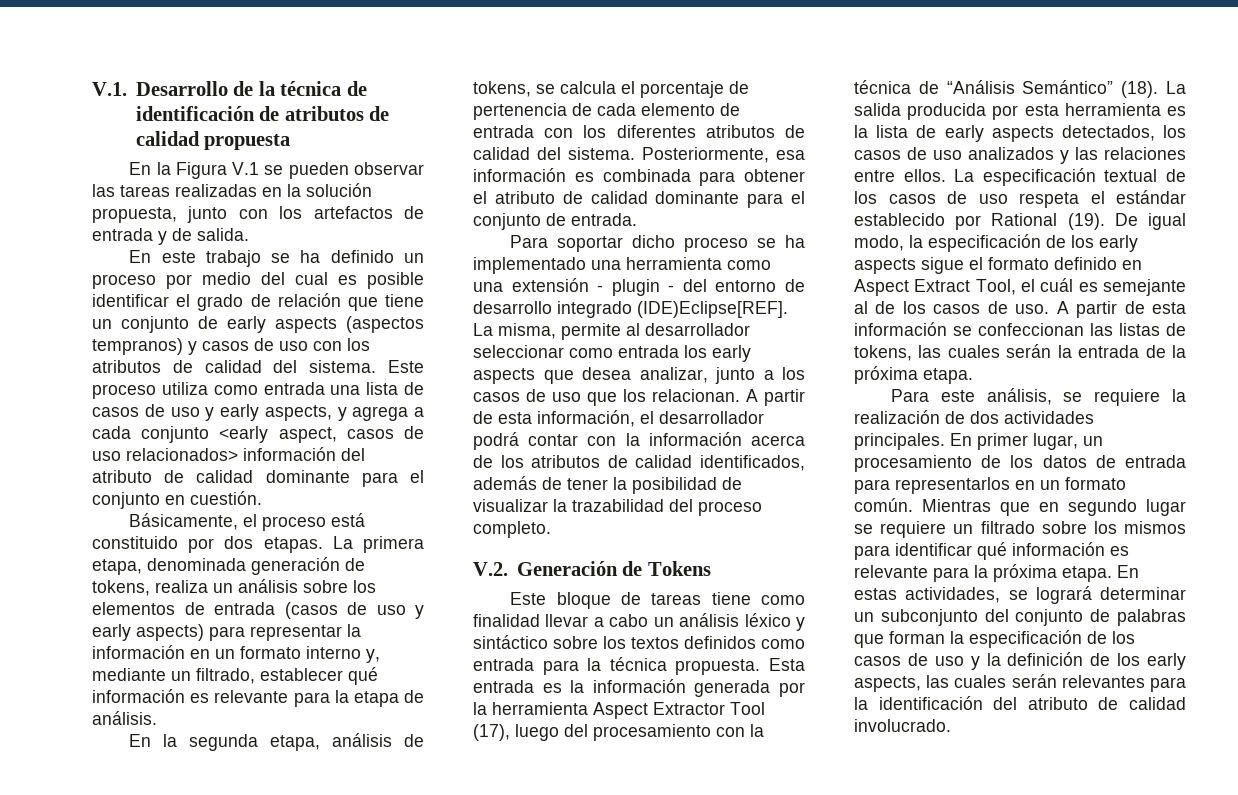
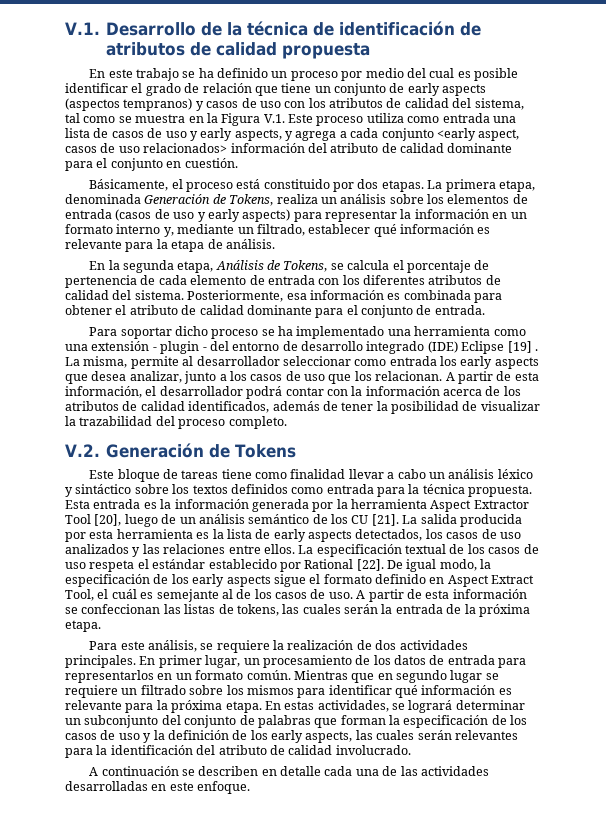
[129,162,424,179] [92,183,372,197] [92,206,424,223] [92,228,249,245] // En la Figura V.1 se pueden observar las tareas realizadas en la solución propuesta, junto con los artefactos de entrada y de salida. -> (371, 51) none
[309,360,377,373] sistema. -> [474,98,524,110] [65,113,285,126] sistema, tal como se muestra en la Figura V.1.
[251,557,365,575] [92,580,150,596] generación de tokens, -> [144,194,274,206] Generación de Tokens,
[332,733,424,747] [473,81,531,97] análisis de tokens, -> [215,260,328,272] Análisis de Tokens,
[637,301,788,318] (IDE)Eclipse[REF]. -> [427,341,538,354] (IDE) Eclipse [19] .
[473,724,764,741] [854,80,1159,98] (17), luego del procesamiento con la técnica de “Análisis Semántico” (18). -> [94,514,399,527] [20], luego de un análisis semántico de los CU [21].
[1067,213,1105,230] (19). -> [356,559,384,571] [22].
(951, 725) none -> [89,766,489,776] [65,781,251,794] // A continuación se describen en detalle cada una de las actividades desarrolladas en este enfoque.

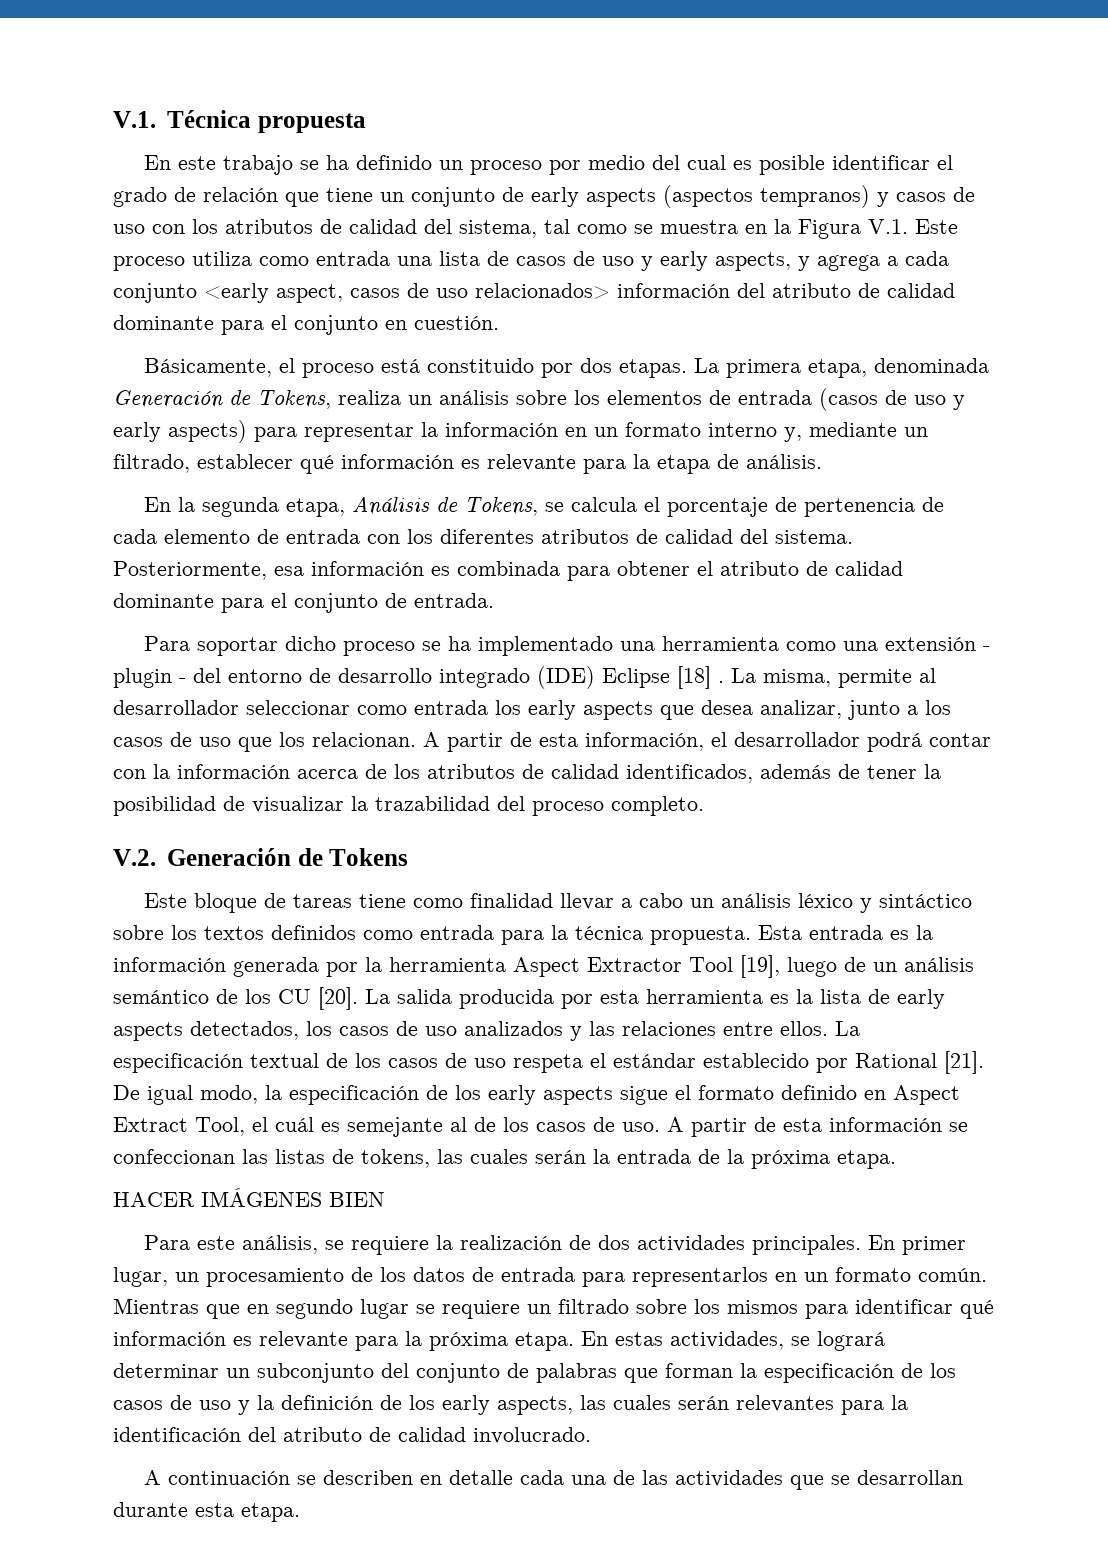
[65,21,482,36] [106,42,278,56] V.1. Desarrollo de la técnica de identificación de atributos de calidad -> [113,110,251,128] V.1. Técnica
[507,341,532,353] [19] -> [677,666,711,689] [18]
[94,514,122,526] [20], -> [740,955,780,978] [19],
[371,514,399,526] [21]. -> [318,987,358,1010] [20].
[356,559,384,571] [22]. -> [944,1051,984,1074] [21].
(101, 626) none -> [113,1188,385,1207] // HACER IMÁGENES BIEN
[65,781,251,794] desarrolladas en este enfoque. -> [789,1470,963,1490] [113,1502,300,1522] que se desarrollan durante esta etapa.

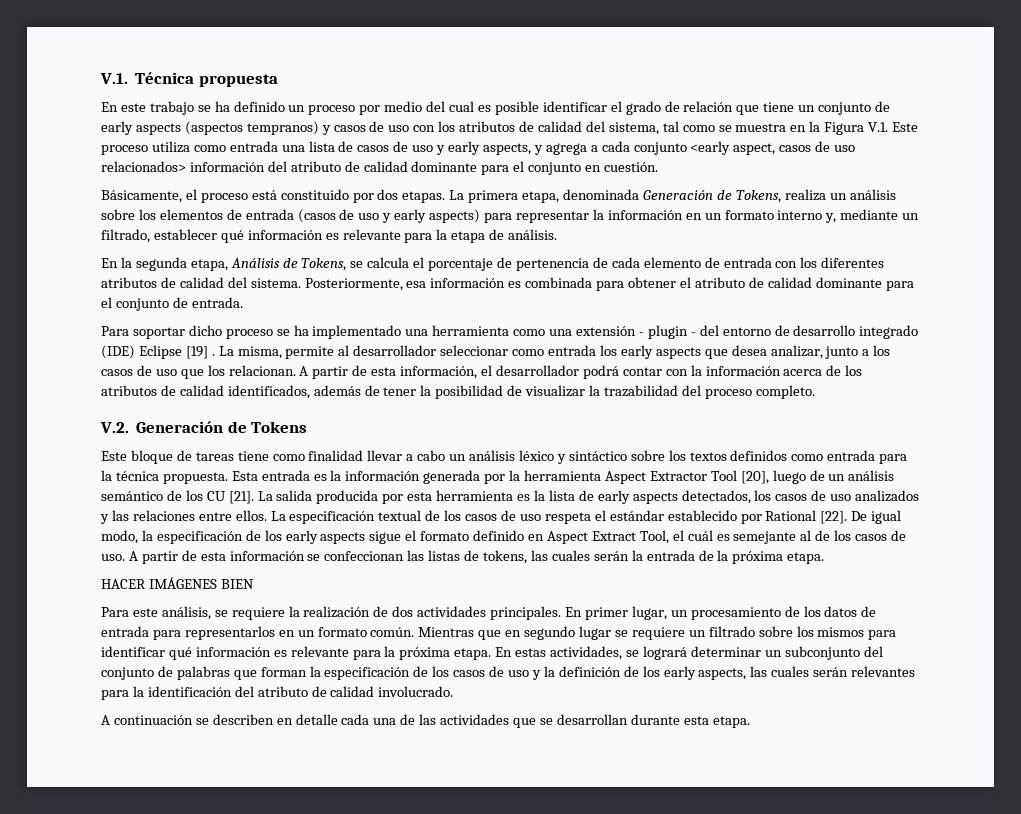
[677,666,711,689] [18] -> [185,346,208,359] [19]
[740,955,780,978] [19], -> [740,471,769,484] [20],
[318,987,358,1010] [20]. -> [228,491,254,504] [21].
[944,1051,984,1074] [21]. -> [820,511,848,524] [22].

